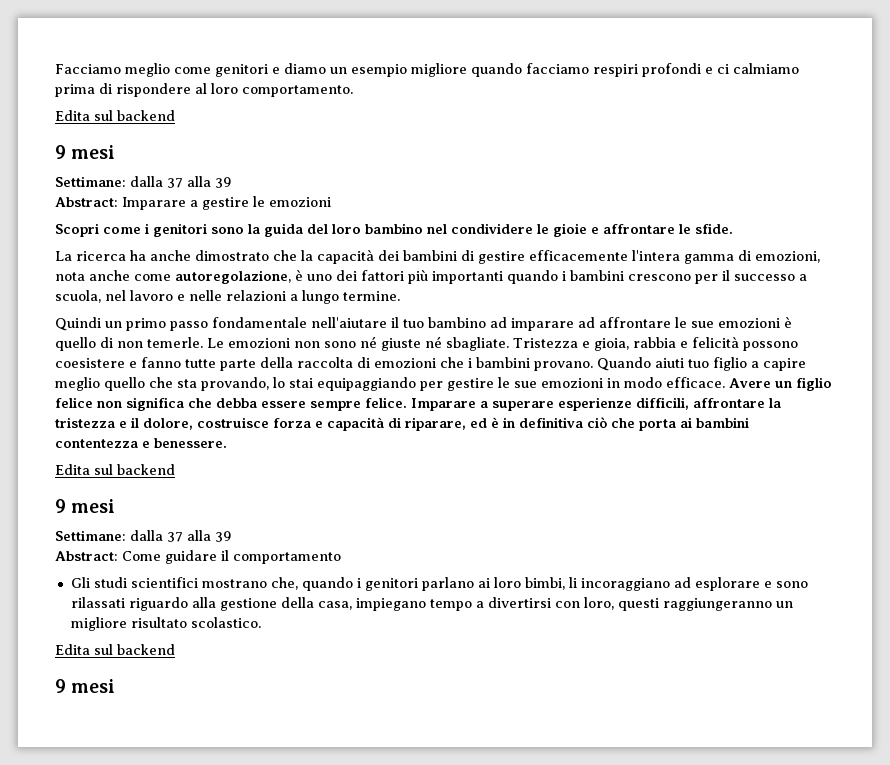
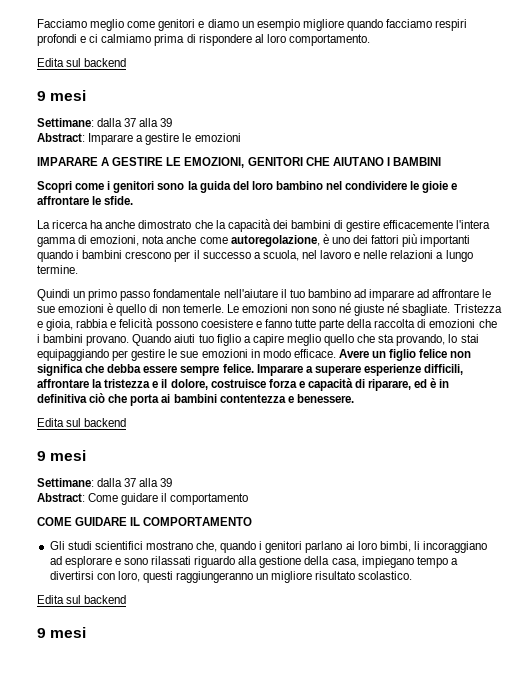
(331, 202) none -> [37,157,441,168] // IMPARARE A GESTIRE LE EMOZIONI, GENITORI CHE AIUTANO I BAMBINI
(341, 558) none -> [37,517,253,526] // COME GUIDARE IL COMPORTAMENTO

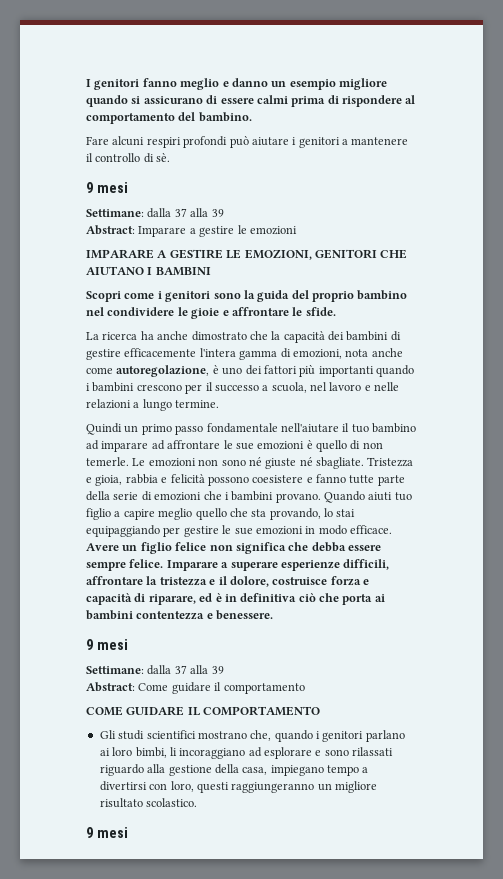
[37,19,468,31] [37,34,370,46] [37,58,127,67] Facciamo meglio come genitori e diamo un esempio migliore quando facciamo respiri profondi e ci calmiamo prima di rispondere al loro comportamento. // Edita sul backend -> [86,78,387,90] [86,95,416,107] [86,112,252,124] [86,136,409,148] [86,153,171,163] I genitori fanno meglio e danno un esempio migliore quando si assicurano di essere calmi prima di rispondere al comportamento del bambino. // Fare alcuni respiri profondi può aiutare i genitori a mantenere il controllo di sè.
[251,181,273,190] loro -> [312,291,354,302] proprio
[374,319,416,328] raccolta -> [113,492,139,500] serie
[37,418,127,427] // Edita sul backend -> (274, 615) none
[37,595,127,604] // Edita sul backend -> (198, 802) none

